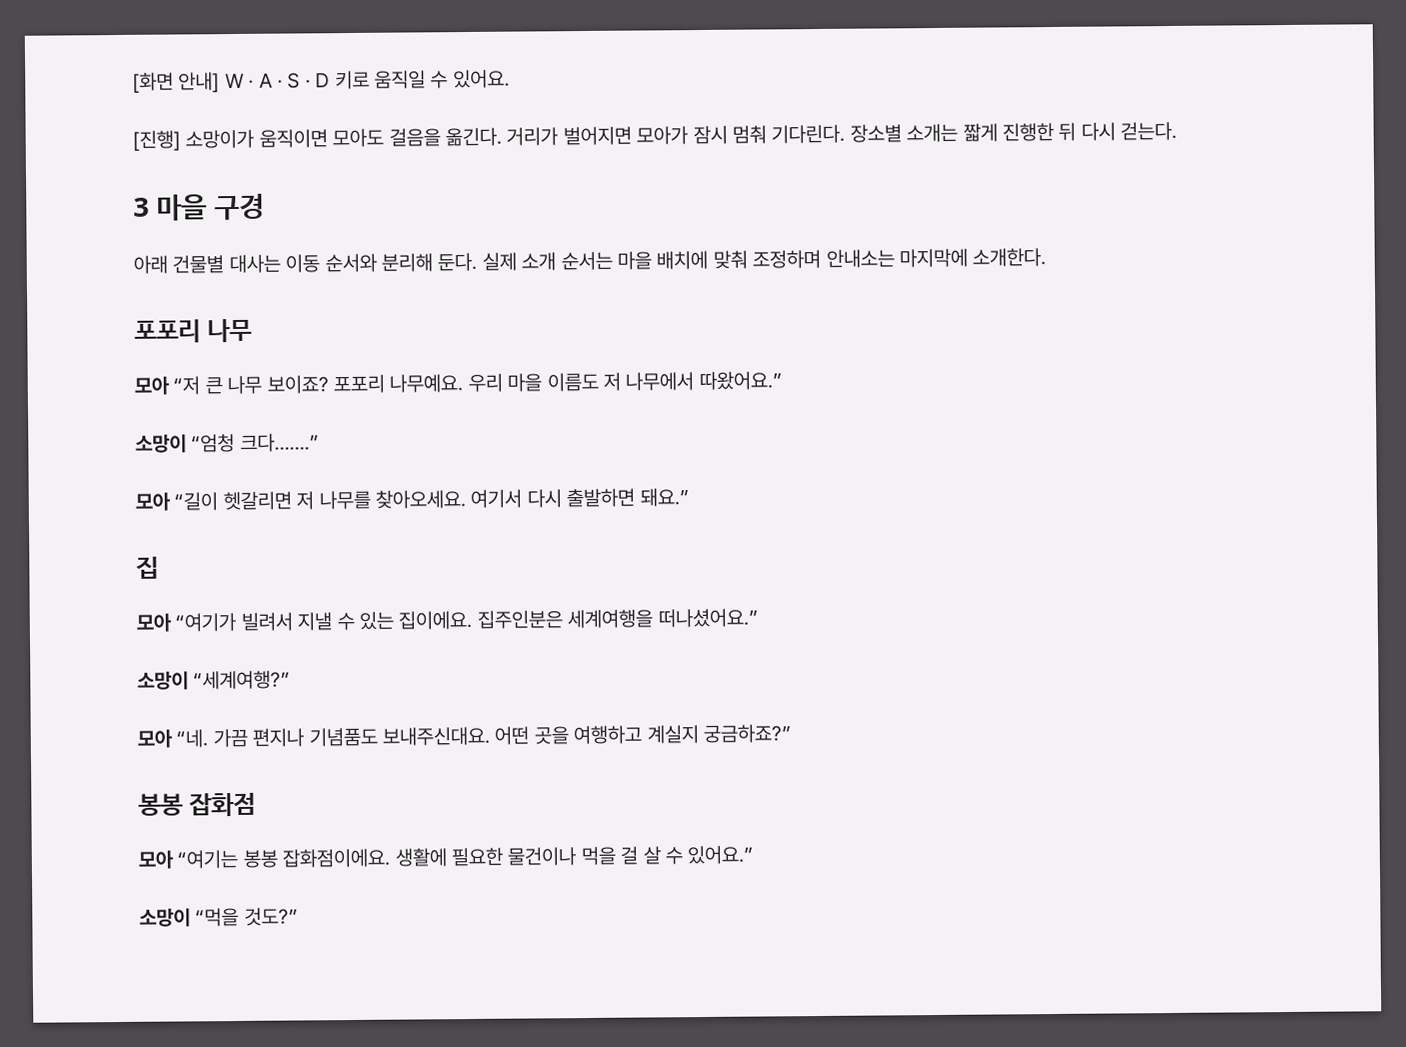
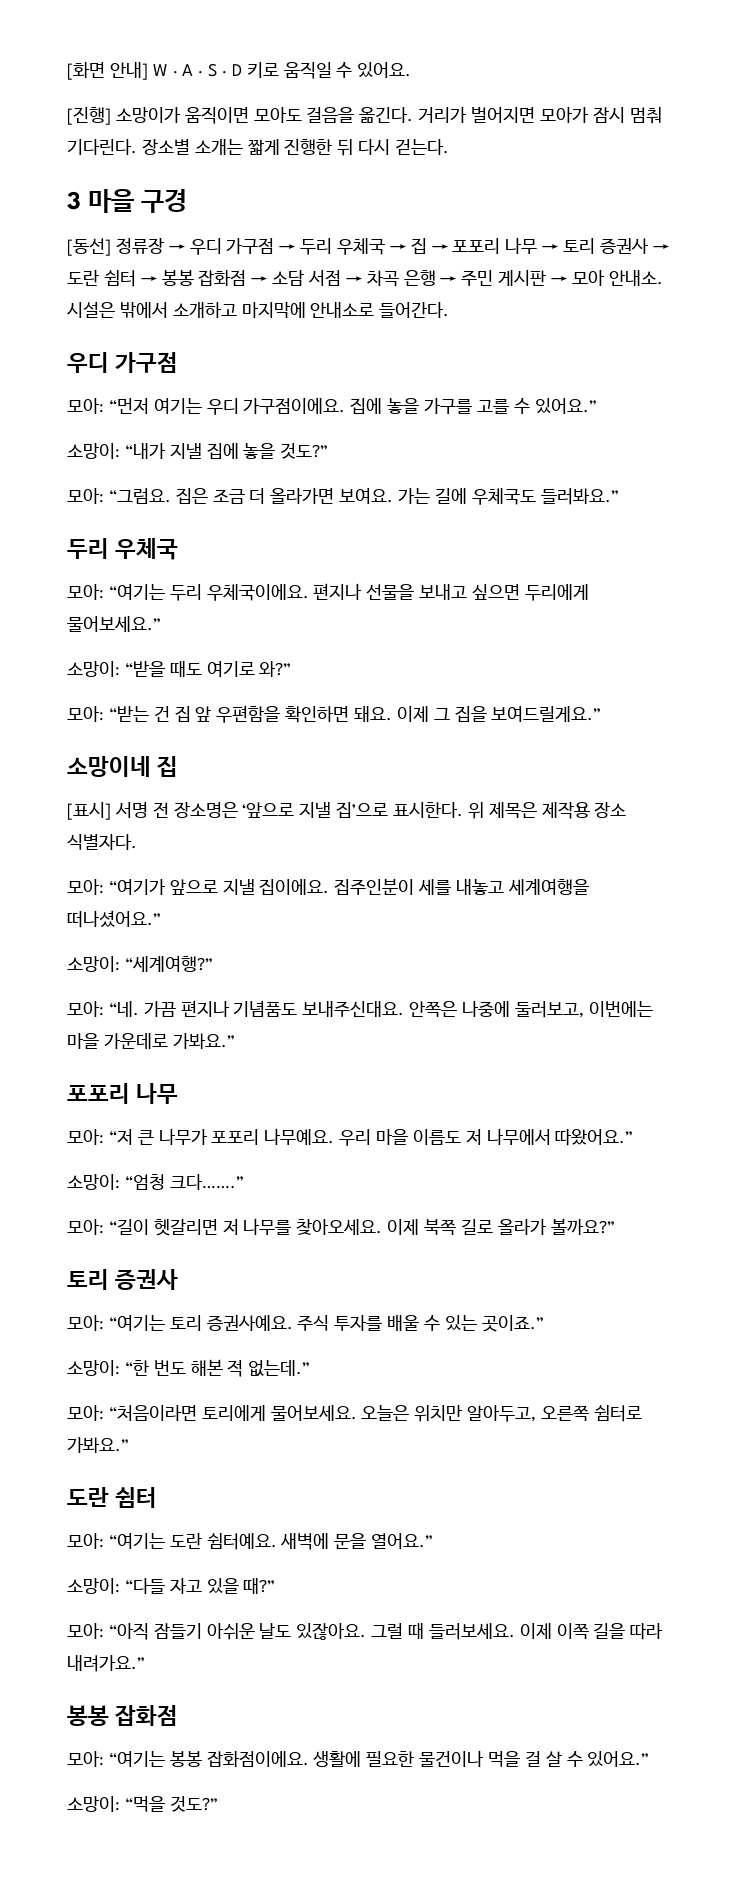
[133,248,1047,274] 아래 건물별 대사는 이동 순서와 분리해 둔다. 실제 소개 순서는 마을 배치에 맞춰 조정하며 안내소는 마지막에 소개한다. -> [67,237,670,256] [67,269,663,287] [67,301,450,318] [67,352,179,373] [67,398,597,415] [67,443,329,459] [67,488,619,505] [67,538,179,560] [67,583,589,601] [67,616,161,632] [67,660,292,677] [67,705,602,723] [67,756,179,777] [67,801,627,820] [67,834,137,850] [67,878,589,895] [67,910,161,928] [67,955,213,972] [67,1000,653,1018] [67,1033,235,1049] [동선] 정류장 → 우디 가구점 → 두리 우체국 → 집 → 포포리 나무 → 토리 증권사 → 도란 쉼터 → 봉봉 잡화점 → 소담 서점 → 차곡 은행 → 주민 게시판 → 모아 안내소. 시설은 밖에서 소개하고 마지막에 안내소로 들어간다. // 우디 가구점 // 모아: “먼저 여기는 우디 가구점이에요. 집에 놓을 가구를 고를 수 있어요.” // 소망이: “내가 지낼 집에 놓을 것도?” // 모아: “그럼요. 집은 조금 더 올라가면 보여요. 가는 길에 우체국도 들러봐요.” // 두리 우체국 // 모아: “여기는 두리 우체국이에요. 편지나 선물을 보내고 싶으면 두리에게 물어보세요.” // 소망이: “받을 때도 여기로 와?” // 모아: “받는 건 집 앞 우편함을 확인하면 돼요. 이제 그 집을 보여드릴게요.” // 소망이네 집 // [표시] 서명 전 장소명은 ‘앞으로 지낼 집’으로 표시한다. 위 제목은 제작용 장소 식별자다. // 모아: “여기가 앞으로 지낼 집이에요. 집주인분이 세를 내놓고 세계여행을 떠나셨어요.” // 소망이: “세계여행?” // 모아: “네. 가끔 편지나 기념품도 보내주신대요. 안쪽은 나중에 둘러보고, 이번에는 마을 가운데로 가봐요.”
[134,376,170,395] 모아 -> [67,1129,104,1145] 모아:
[227,375,329,395] 나무 보이죠? -> [158,1128,208,1145] 나무가
[135,434,187,453] 소망이 -> [67,1174,120,1190] 소망이:
[135,492,171,511] 모아 -> [67,1219,104,1235] 모아:
[470,488,689,508] [136,556,159,579] [136,608,758,632] [137,670,291,690] [137,724,791,748] 여기서 다시 출발하면 돼요.” // 집 // 모아 “여기가 빌려서 지낼 수 있는 집이에요. 집주인분은 세계여행을 떠나셨어요.” // 소망이 “세계여행?” // 모아 “네. 가끔 편지나 기념품도 보내주신대요. 어떤 곳을 여행하고 계실지 궁금하죠?” -> [387,1219,615,1236] [67,1269,179,1290] [67,1315,544,1332] [67,1359,311,1377] [67,1405,642,1422] [67,1437,129,1453] [67,1487,158,1508] [67,1533,434,1550] [67,1577,276,1594] [67,1622,664,1640] [67,1655,145,1672] 이제 북쪽 길로 올라가 볼까요?” // 토리 증권사 // 모아: “여기는 토리 증권사예요. 주식 투자를 배울 수 있는 곳이죠.” // 소망이: “한 번도 해본 적 없는데.” // 모아: “처음이라면 토리에게 물어보세요. 오늘은 위치만 알아두고, 오른쪽 쉼터로 가봐요.” // 도란 쉼터 // 모아: “여기는 도란 쉼터예요. 새벽에 문을 열어요.” // 소망이: “다들 자고 있을 때?” // 모아: “아직 잠들기 아쉬운 날도 있잖아요. 그럴 때 들러보세요. 이제 이쪽 길을 따라 내려가요.”
[138,850,174,869] 모아 -> [67,1751,104,1767] 모아:
[139,908,191,927] 소망이 -> [67,1796,120,1812] 소망이:

